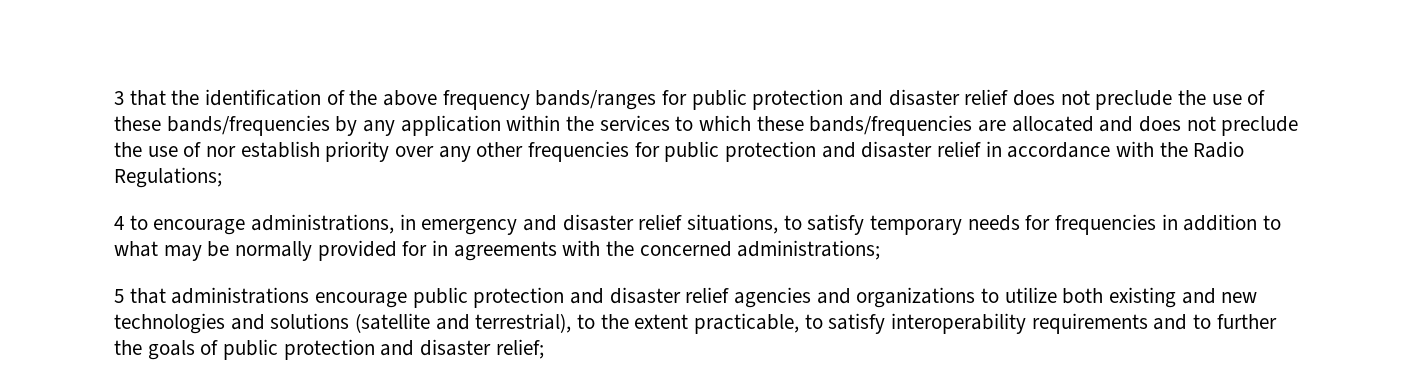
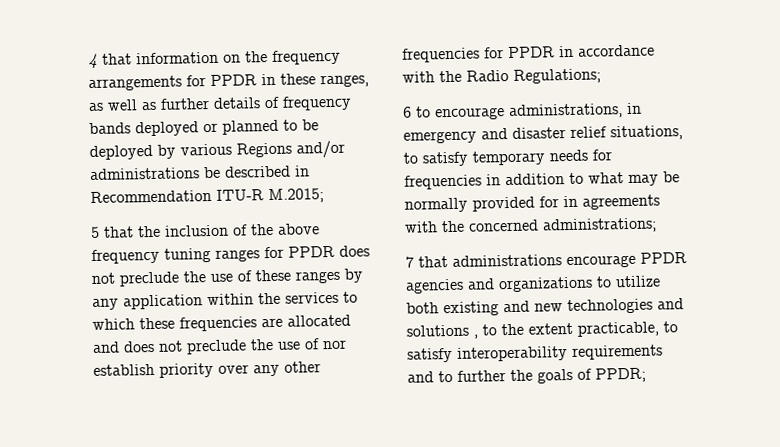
[114,91,124,105] 3 -> [88,49,341,70] [88,73,369,92] [88,95,352,112] [89,119,319,137] [89,140,345,161] [90,165,310,181] [90,188,324,204] [91,226,100,239] 4 that information on the frequency arrangements for PPDR in these ranges, as well as further details of frequency bands deployed or planned to be deployed by various Regions and/or administrations be described in Recommendation ITU-R M.2015; // 5
[205,89,322,106] identification -> [165,224,229,237] inclusion
[535,89,1009,110] bands/ranges for public protection and disaster relief -> [164,245,335,263] tuning ranges for PPDR
[166,115,330,136] bands/frequencies -> [295,270,340,284] ranges
[809,115,973,136] bands/frequencies -> [179,316,257,332] frequencies
[664,141,982,162] public protection and disaster relief -> [508,46,555,58] PPDR
[114,216,124,230] 4 -> [403,106,412,118] 6
[114,289,124,303] 5 -> [405,256,414,268] 7
[412,287,730,308] public protection and disaster relief -> [640,252,687,264] PPDR
[355,313,572,333] (satellite and terrestrial), -> [473,334,478,339] ,
[223,339,544,360] public protection and disaster relief; -> [595,367,646,383] PPDR;

